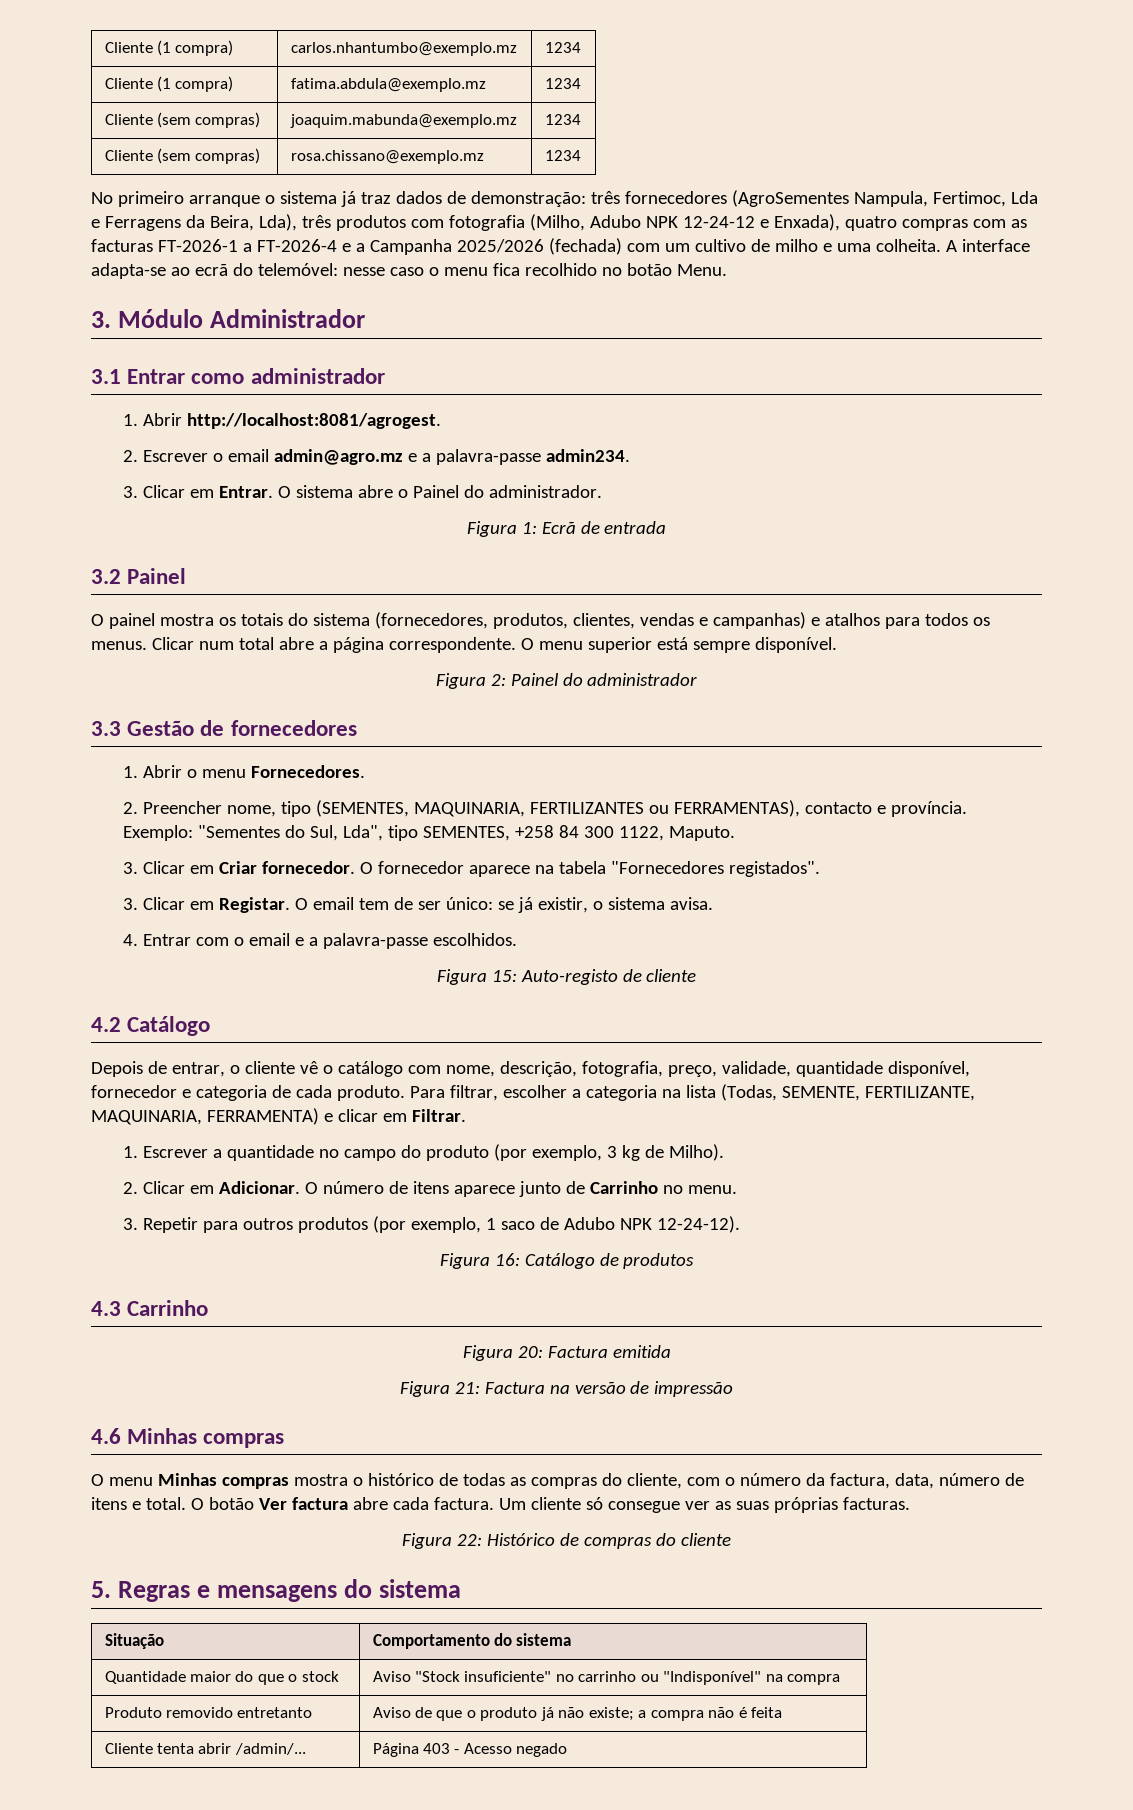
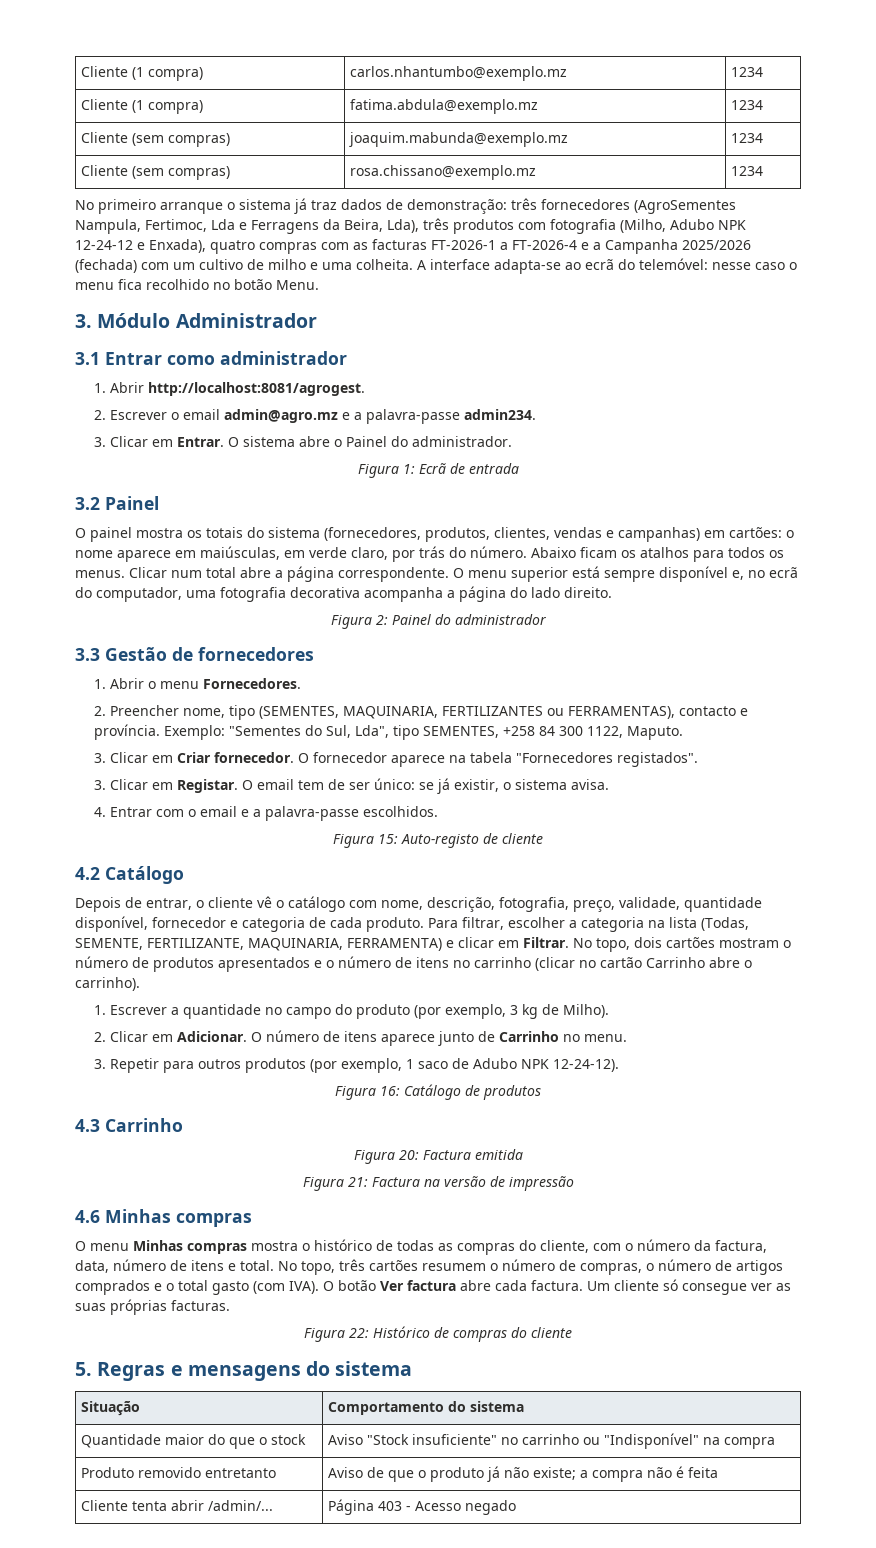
[810,617,820,626] e -> [704,527,794,538] [75,546,636,562] em cartões: o nome aparece em maiúsculas, em verde claro, por trás do número. Abaixo ficam os
[754,637,837,653] disponível. -> [659,566,798,582] [75,586,612,602] disponível e, no ecrã do computador, uma fotografia decorativa acompanha a página do lado direito.
(466, 1115) none -> [573,937,791,952] [75,956,752,972] [75,977,140,991] No topo, dois cartões mostram o número de produtos apresentados e o número de itens no carrinho (clicar no cartão Carrinho abre o carrinho).
(186, 1503) none -> [278,1259,783,1275] [75,1280,319,1295] No topo, três cartões resumem o número de compras, o número de artigos comprados e o total gasto (com IVA).

